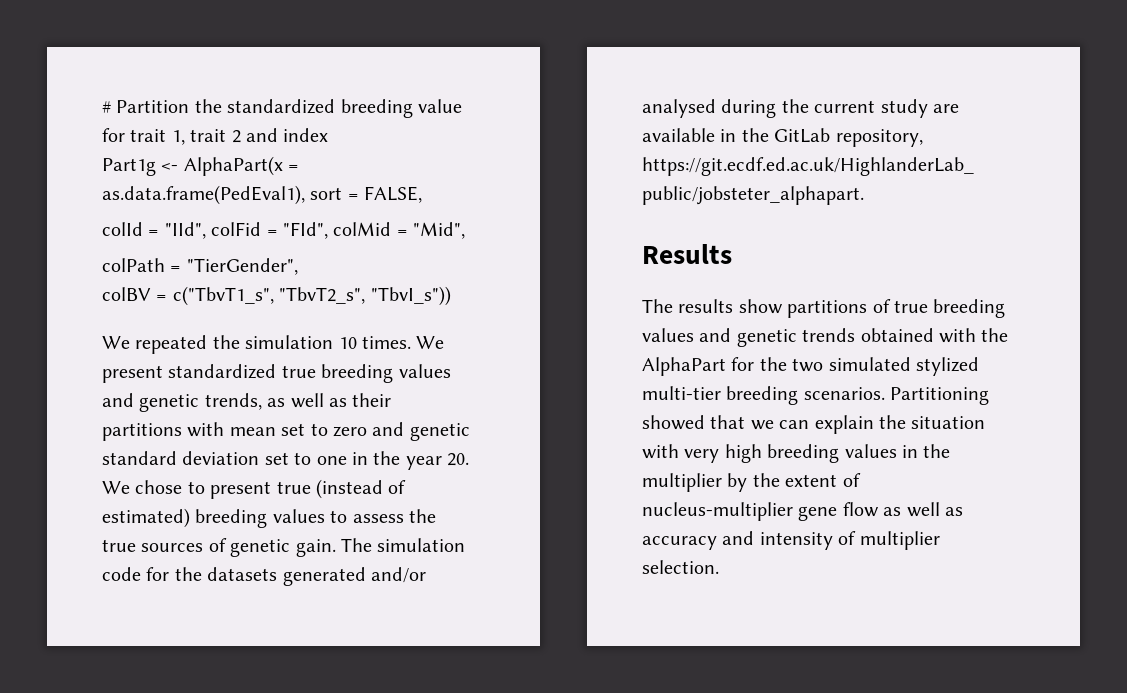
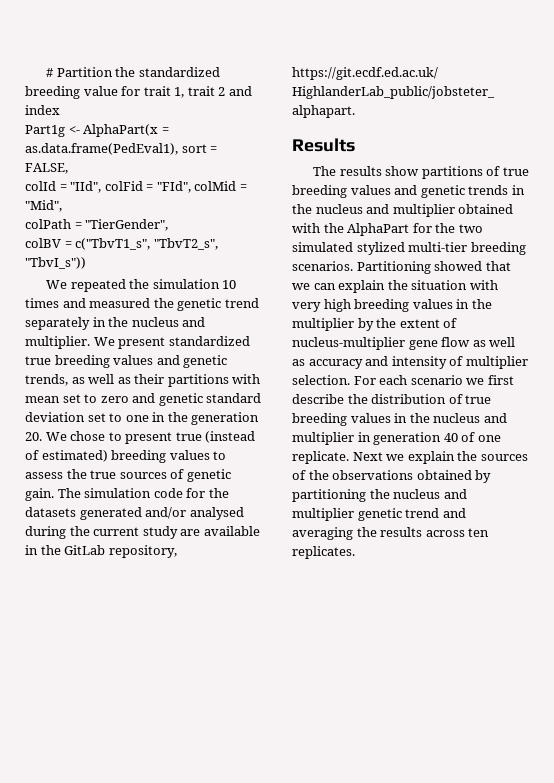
[362,336,411,349] times. -> [25,298,259,311] [25,317,206,330] [25,336,90,349] times and measured the genetic trend separately in the nucleus and multiplier.
[405,456,442,470] year -> [191,412,260,425] generation
(856, 335) none -> [511,185,525,195] [292,204,455,217] in the nucleus and multiplier
(719, 567) none -> [353,375,514,385] [292,394,492,404] [292,413,507,426] [292,432,501,445] [292,451,528,464] [292,470,492,483] [292,489,467,502] [292,508,466,521] [292,527,490,540] [292,546,355,559] For each scenario we first describe the distribution of true breeding values in the nucleus and multiplier in generation 40 of one replicate. Next we explain the sources of the observations obtained by partitioning the nucleus and multiplier genetic trend and averaging the results across ten replicates.

